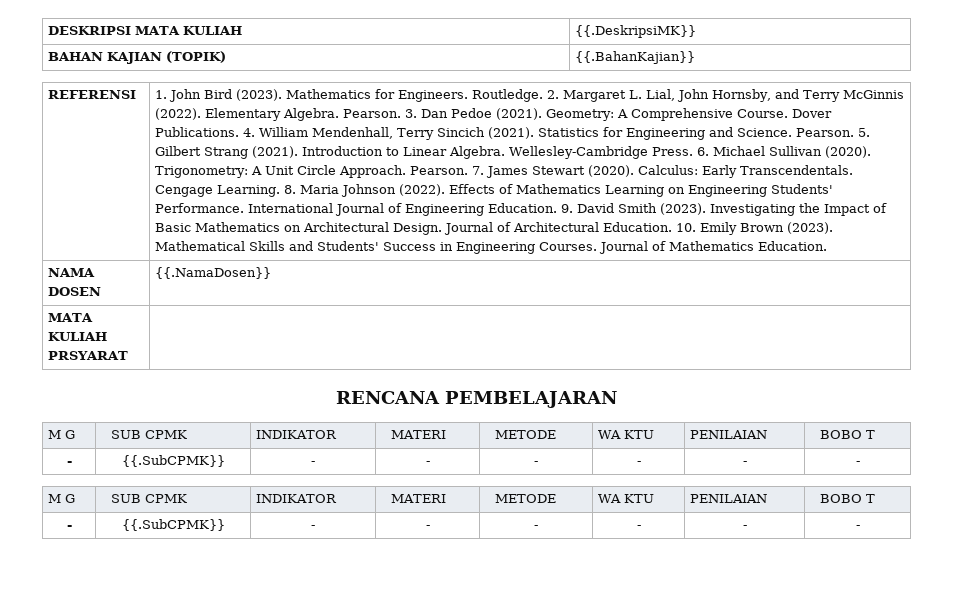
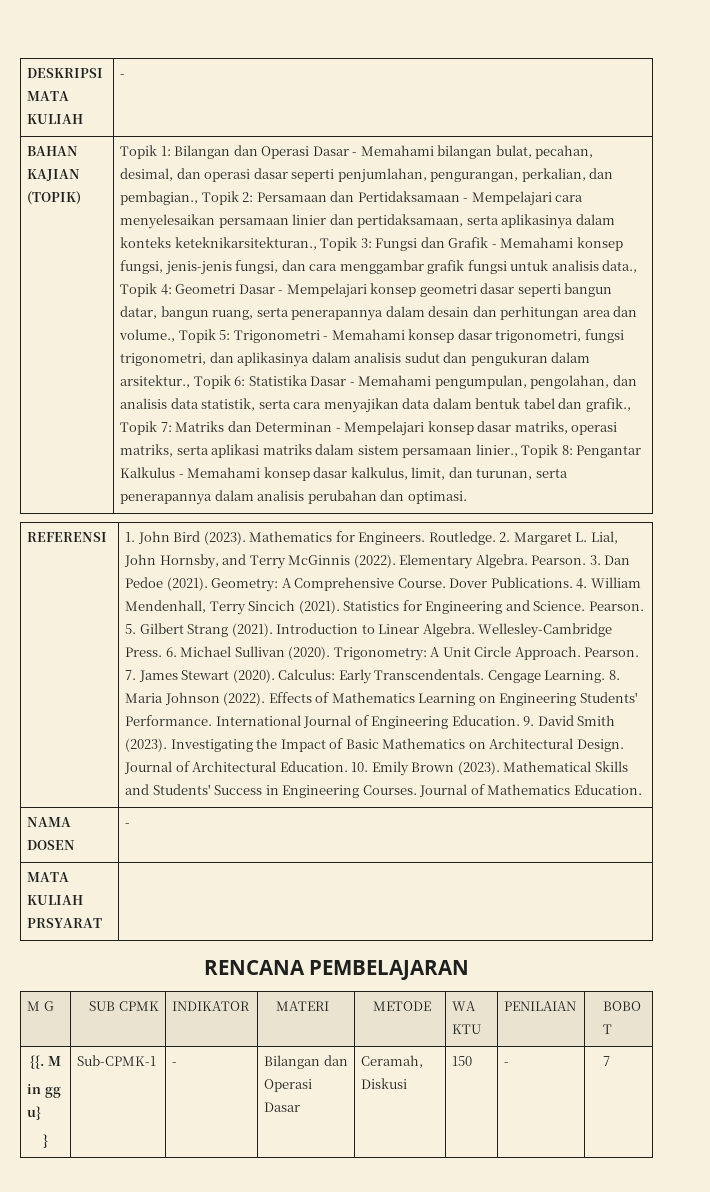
[574,25,696,38] {{.DeskripsiMK}} -> [120,74,126,78] -
[574,51,695,64] {{.BahanKajian}} -> [120,145,594,159] [120,168,614,183] [120,191,584,206] [120,214,615,229] [120,237,623,251] [120,260,638,275] [120,283,613,298] [120,306,638,321] [119,329,624,343] [120,352,591,367] [120,375,637,389] [120,398,631,413] [120,421,618,436] [120,444,642,458] [120,467,568,481] [120,490,467,505] Topik 1: Bilangan dan Operasi Dasar - Memahami bilangan bulat, pecahan, desimal, dan operasi dasar seperti penjumlahan, pengurangan, perkalian, dan pembagian., Topik 2: Persamaan dan Pertidaksamaan - Mempelajari cara menyelesaikan persamaan linier dan pertidaksamaan, serta aplikasinya dalam konteks keteknikarsitekturan., Topik 3: Fungsi dan Grafik - Memahami konsep fungsi, jenis-jenis fungsi, dan cara menggambar grafik fungsi untuk analisis data., Topik 4: Geometri Dasar - Mempelajari konsep geometri dasar seperti bangun datar, bangun ruang, serta penerapannya dalam desain dan perhitungan area dan volume., Topik 5: Trigonometri - Memahami konsep dasar trigonometri, fungsi trigonometri, dan aplikasinya dalam analisis sudut dan pengukuran dalam arsitektur., Topik 6: Statistika Dasar - Memahami pengumpulan, pengolahan, dan analisis data statistik, serta cara menyajikan data dalam bentuk tabel dan grafik., Topik 7: Matriks dan Determinan - Mempelajari konsep dasar matriks, operasi matriks, serta aplikasi matriks dalam sistem persamaan linier., Topik 8: Pengantar Kalkulus - Memahami konsep dasar kalkulus, limit, dan turunan, serta penerapannya dalam analisis perubahan dan optimasi.
[154,267,271,279] {{.NamaDosen}} -> [125,823,131,827] -
[66,461,72,465] [121,455,225,467] [311,461,315,465] [425,461,430,465] [534,461,538,465] [636,461,641,465] [742,461,747,465] [855,461,860,465] [47,494,75,503] [111,494,188,503] [255,494,337,503] [391,494,447,503] [495,494,557,503] [597,494,654,503] [689,494,767,503] [820,494,876,503] [66,525,72,529] [121,519,225,531] [311,525,315,529] [425,525,430,529] [534,525,538,529] [636,525,641,529] [742,525,747,529] [855,525,860,529] - | {{.SubCPMK}} | - | - | - | - | - | - // M G | SUB CPMK | INDIKATOR | MATERI | METODE | WA KTU | PENILAIAN | BOBO T // - | {{.SubCPMK}} | - | - | - | - | - | - -> [30,1055,61,1069] [27,1084,61,1098] [27,1106,42,1120] [43,1134,48,1148] [77,1055,157,1066] [172,1062,178,1066] [264,1055,348,1069] [264,1079,313,1092] [264,1102,301,1112] [361,1055,424,1068] [361,1078,408,1089] [452,1056,473,1066] [504,1062,510,1066] [603,1056,611,1066] {{. M // in gg u} // } | Sub-CPMK-1 | - | Bilangan dan Operasi Dasar | Ceramah, Diskusi | 150 | - | 7

